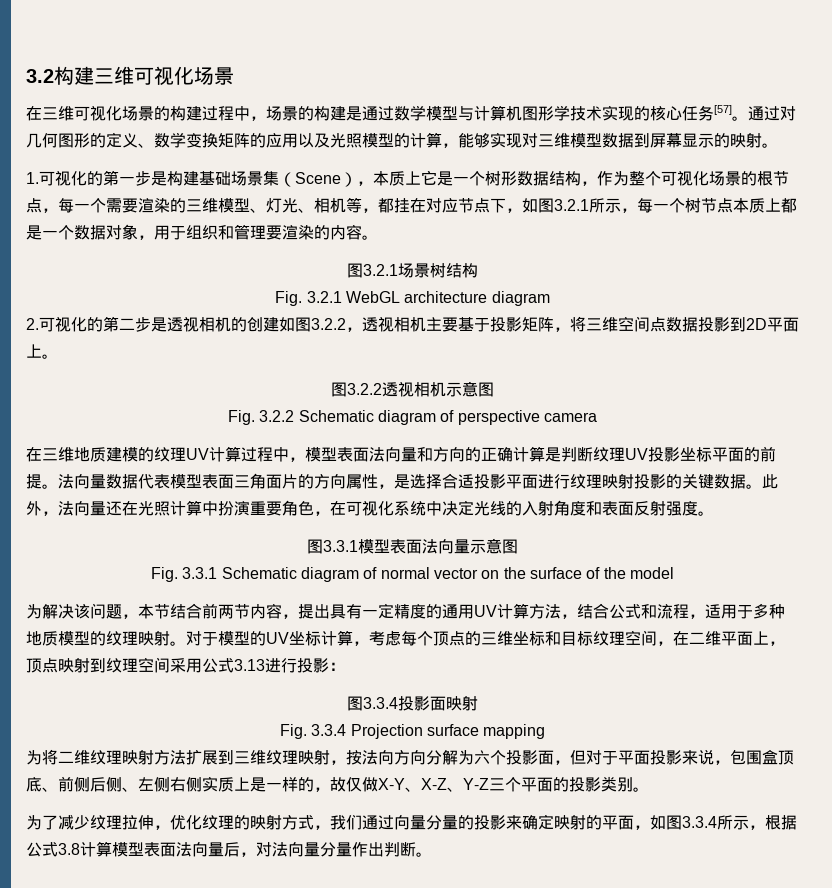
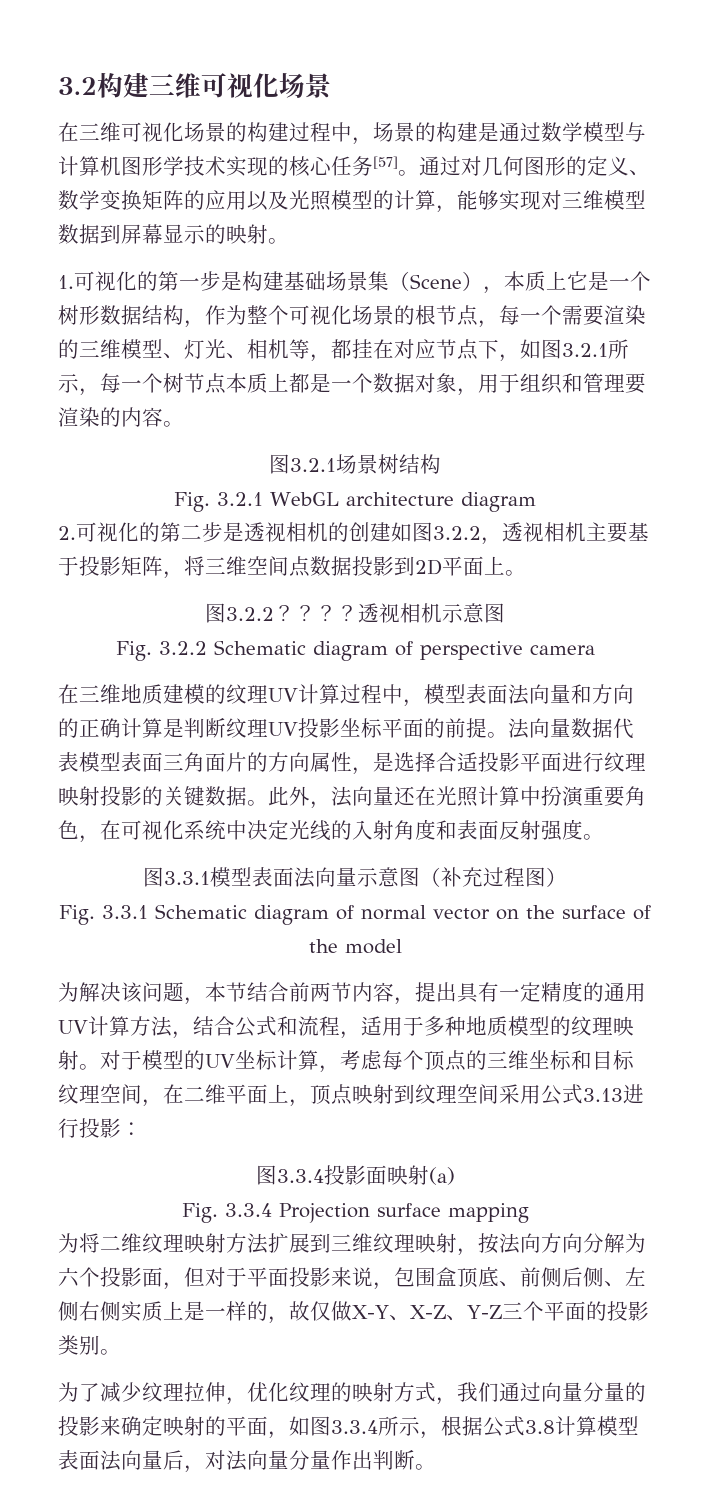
(382, 389) none -> [274,605,358,622] ？？？？
(518, 546) none -> [420,867,567,887] （补充过程图）
(478, 703) none -> [428,1167,455,1185] (a)

